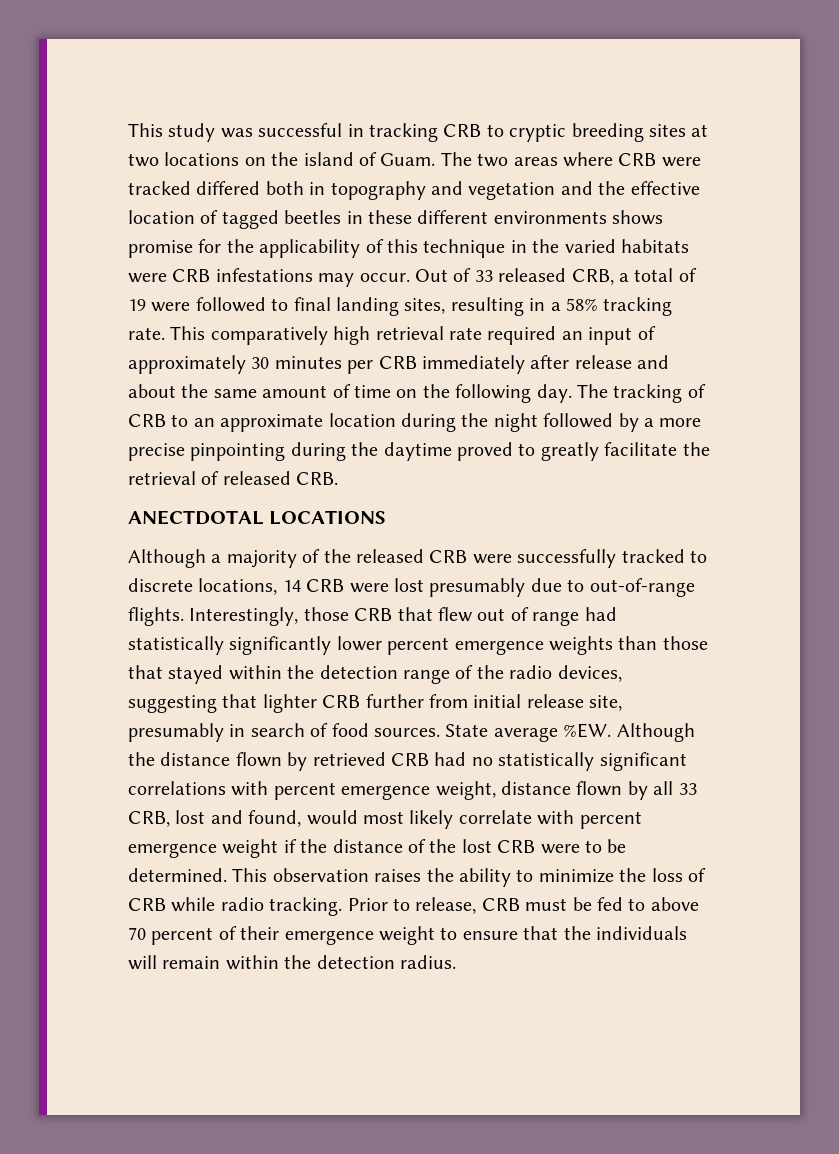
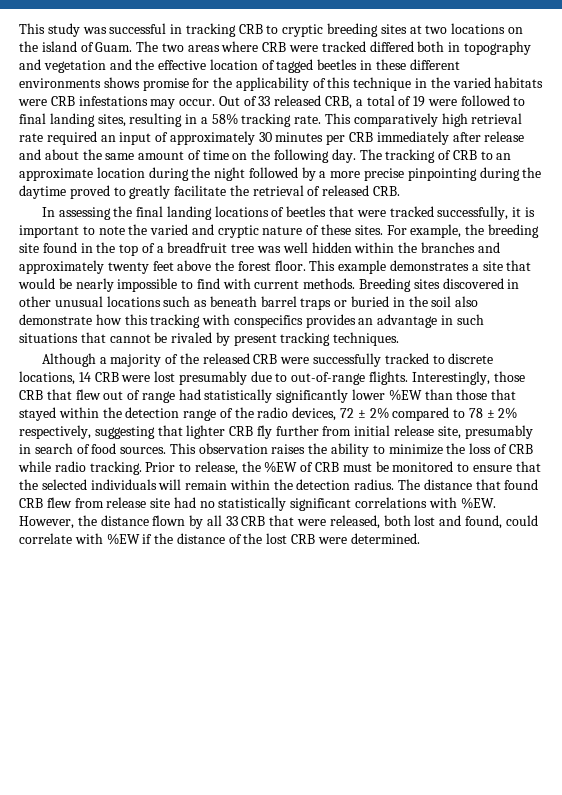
[128,510,387,525] ANECTDOTAL LOCATIONS -> [41,206,535,220] [19,224,539,238] [19,242,500,256] [19,260,532,274] [18,278,520,292] [19,296,479,310] [19,314,484,328] [19,332,400,346] In assessing the final landing locations of beetles that were tracked successfully, it is important to note the varied and cryptic nature of these sites. For example, the breeding site found in the top of a breadfruit tree was well hidden within the branches and approximately twenty feet above the forest floor. This example demonstrates a site that would be nearly impossible to find with current methods. Breeding sites discovered in other unusual locations such as beneath barrel traps or buried in the soil also demonstrate how this tracking with conspecifics provides an advantage in such situations that cannot be rivaled by present tracking techniques.
[387,636,613,655] percent emergence weights -> [388,389,422,401] %EW
(622, 673) none -> [340,407,518,421] [19,425,91,439] 72 ± 2% compared to 78 ± 2% respectively,
(361, 701) none -> [256,425,272,439] fly
[445,723,695,742] [128,752,687,771] [128,781,697,800] [128,810,642,829] [128,839,627,858] [128,868,227,882] State average %EW. Although the distance flown by retrieved CRB had no statistically significant correlations with percent emergence weight, distance flown by all 33 CRB, lost and found, would most likely correlate with percent emergence weight if the distance of the lost CRB were to be determined. -> (167, 450) none
[481,897,699,911] [128,926,435,945] CRB must be fed to above 70 percent of their emergence weight -> [241,461,454,473] the %EW of CRB must be monitored
(591, 933) none -> [41,479,87,490] selected
(456, 962) none -> [398,479,539,490] [19,497,496,511] [19,515,538,529] [19,533,420,545] The distance that found CRB flew from release site had no statistically significant correlations with %EW. However, the distance flown by all 33 CRB that were released, both lost and found, could correlate with %EW if the distance of the lost CRB were determined.

